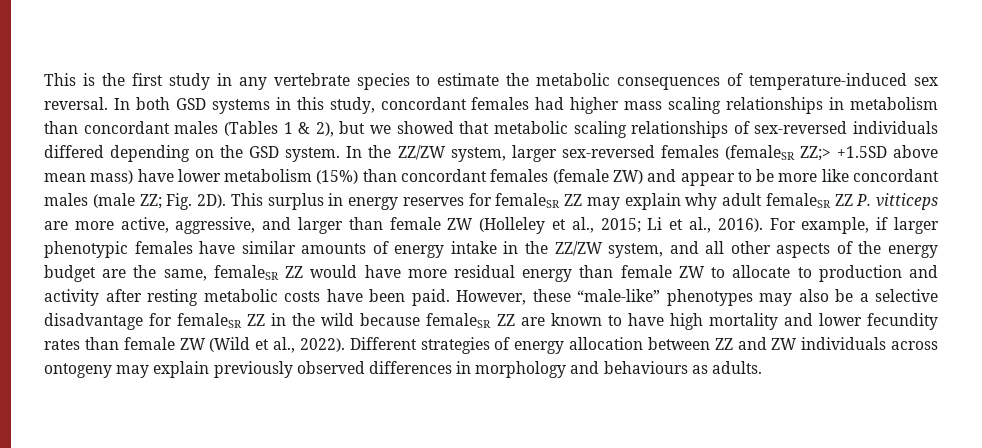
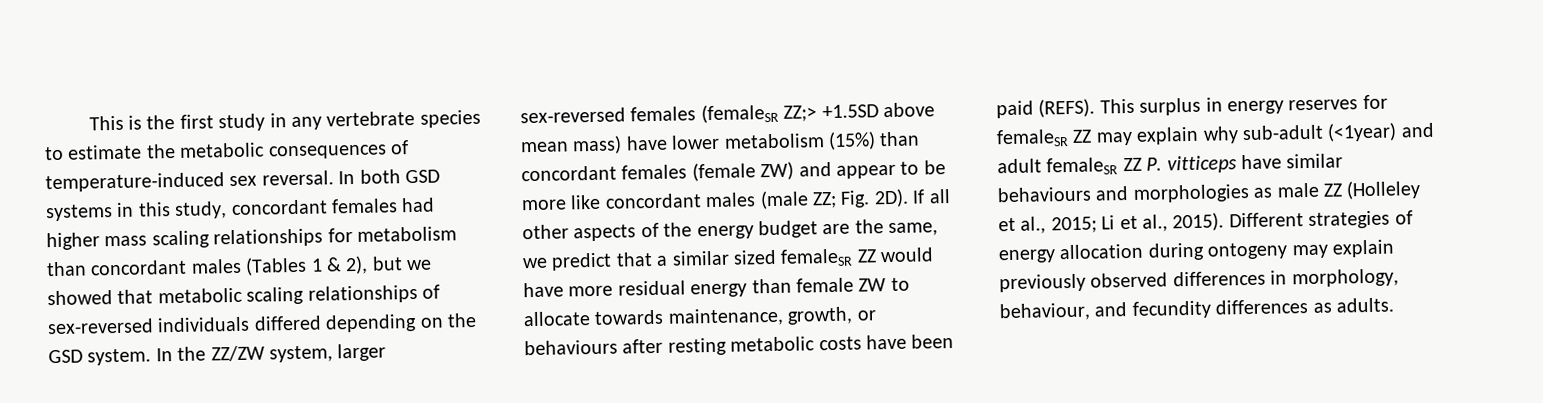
[829,97,845,110] in -> [327,228,353,243] for
[230,193,938,210] [44,217,939,234] [44,241,699,258] This surplus in energy reserves for femaleSR ZZ may explain why adult femaleSR ZZ P. vitticeps are more active, aggressive, and larger than female ZW (Holleley et al., 2015; Li et al., 2016). For example, if larger phenotypic females have similar amounts of energy intake in the ZZ/ZW system, and -> [912,189,926,204] If
(207, 275) none -> [522,249,777,271] we predict that a similar sized
[797,265,938,282] [44,289,99,306] to production and activity -> [594,306,877,327] [524,339,618,356] towards maintenance, growth, or behaviours
[411,289,938,306] [44,313,938,330] [44,337,345,353] paid. However, these “male-like” phenotypes may also be a selective disadvantage for femaleSR ZZ in the wild because femaleSR ZZ are known to have high mortality and lower fecundity rates than female ZW (Wild et al., 2022). -> [996,94,1388,119] [996,122,1435,148] [997,153,1344,176] [997,180,1422,203] [998,212,1225,234] paid (REFS). This surplus in energy reserves for femaleSR ZZ may explain why sub-adult (<1year) and adult femaleSR ZZ P. vitticeps have similar behaviours and morphologies as male ZZ (Holleley et al., 2015; Li et al., 2015).
[647,337,939,350] between ZZ and ZW individuals across -> [1147,242,1205,261] during
[475,361,688,378] morphology and behaviours -> [1291,268,1399,288] [999,299,1309,322] morphology, behaviour, and fecundity differences

